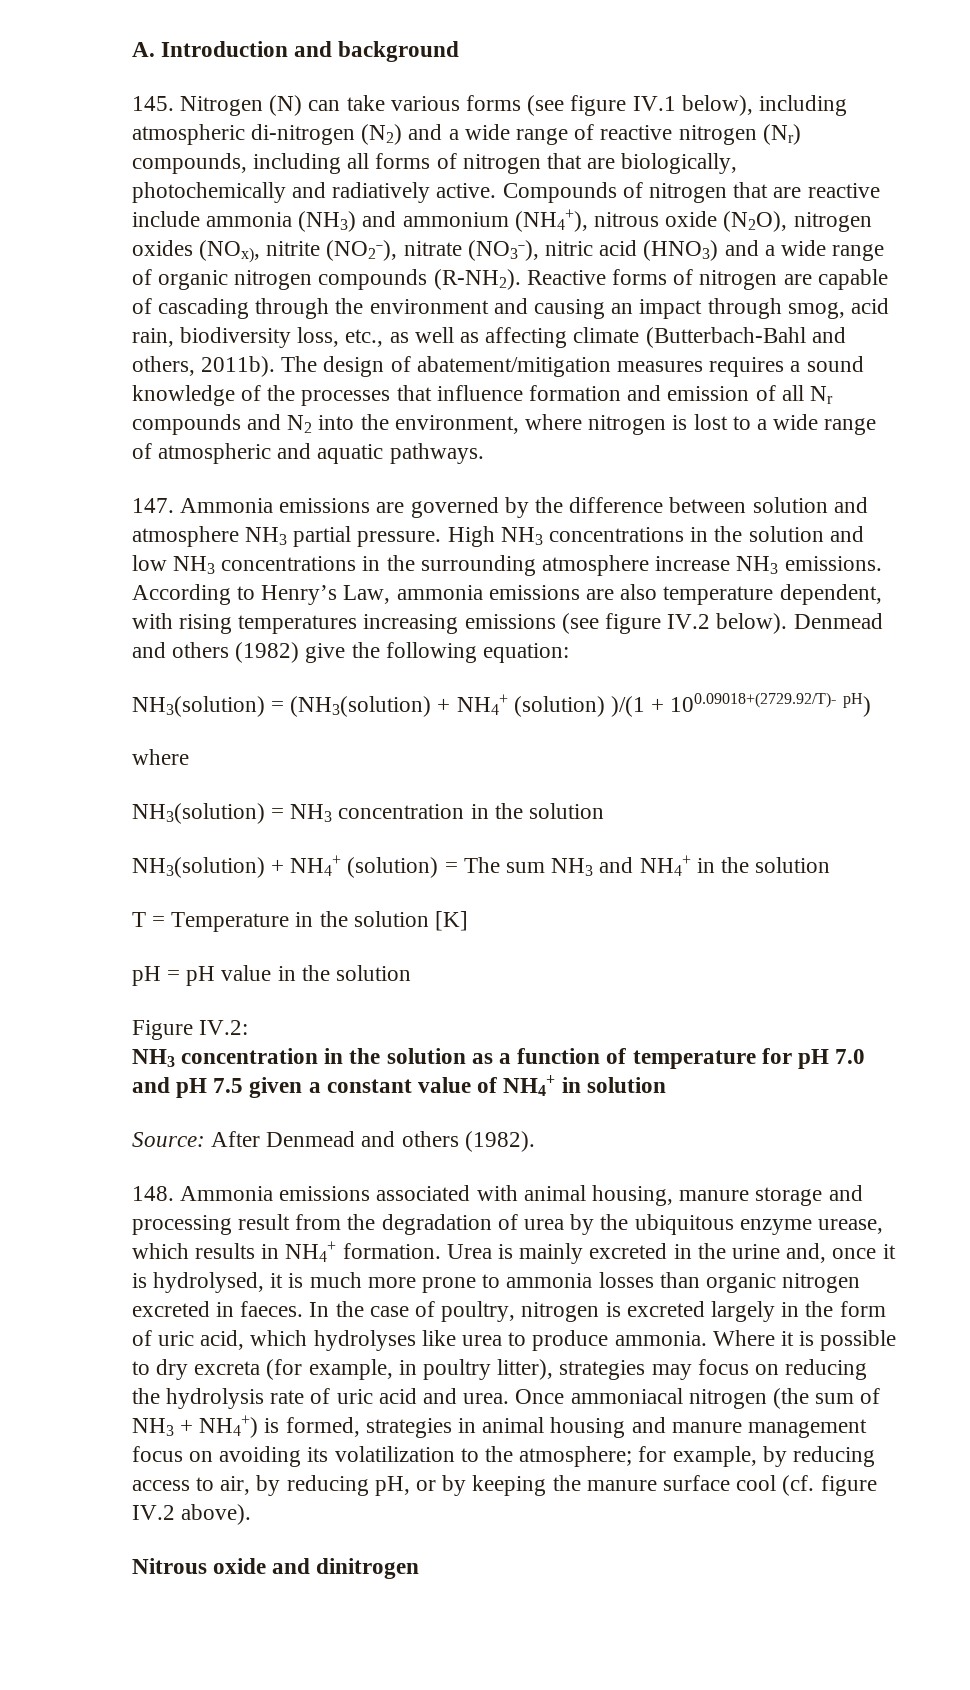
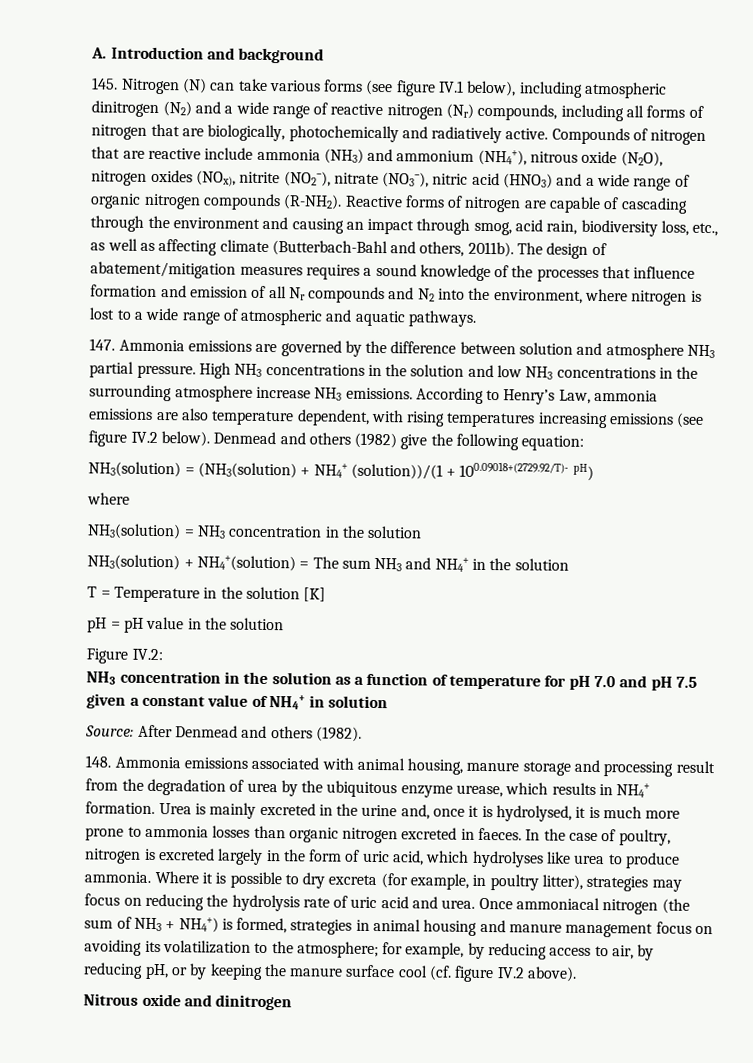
[250,124,355,145] di-nitrogen -> [91,100,160,118] dinitrogen
[513,696,646,717] (solution) )/(1 -> [350,463,443,480] (solution))/(1
[290,855,439,878] NH4+ (solution) -> [196,555,296,572] NH4+(solution)

